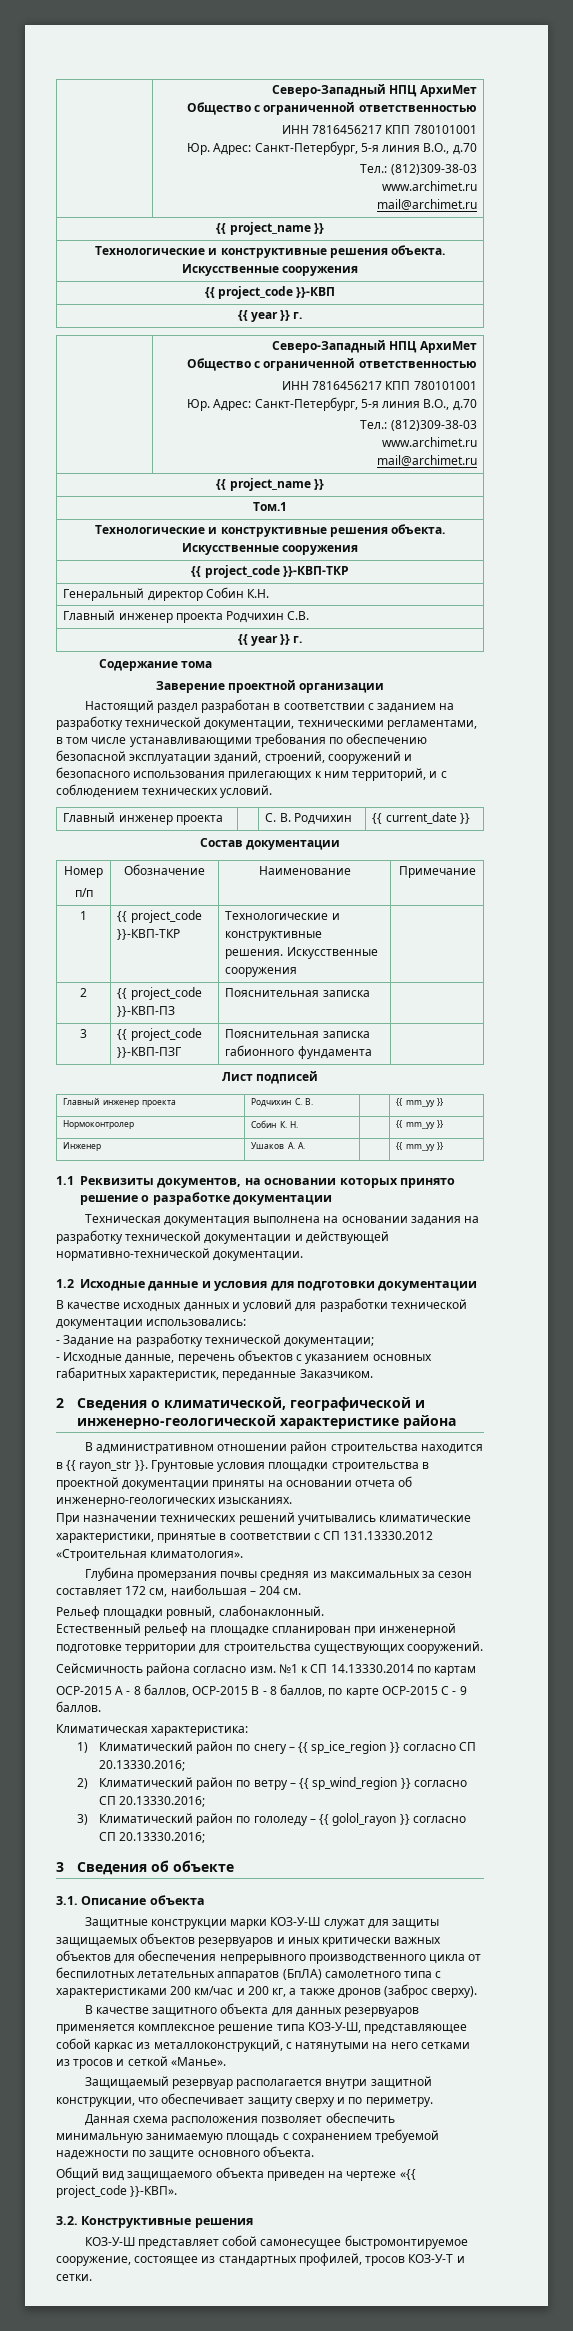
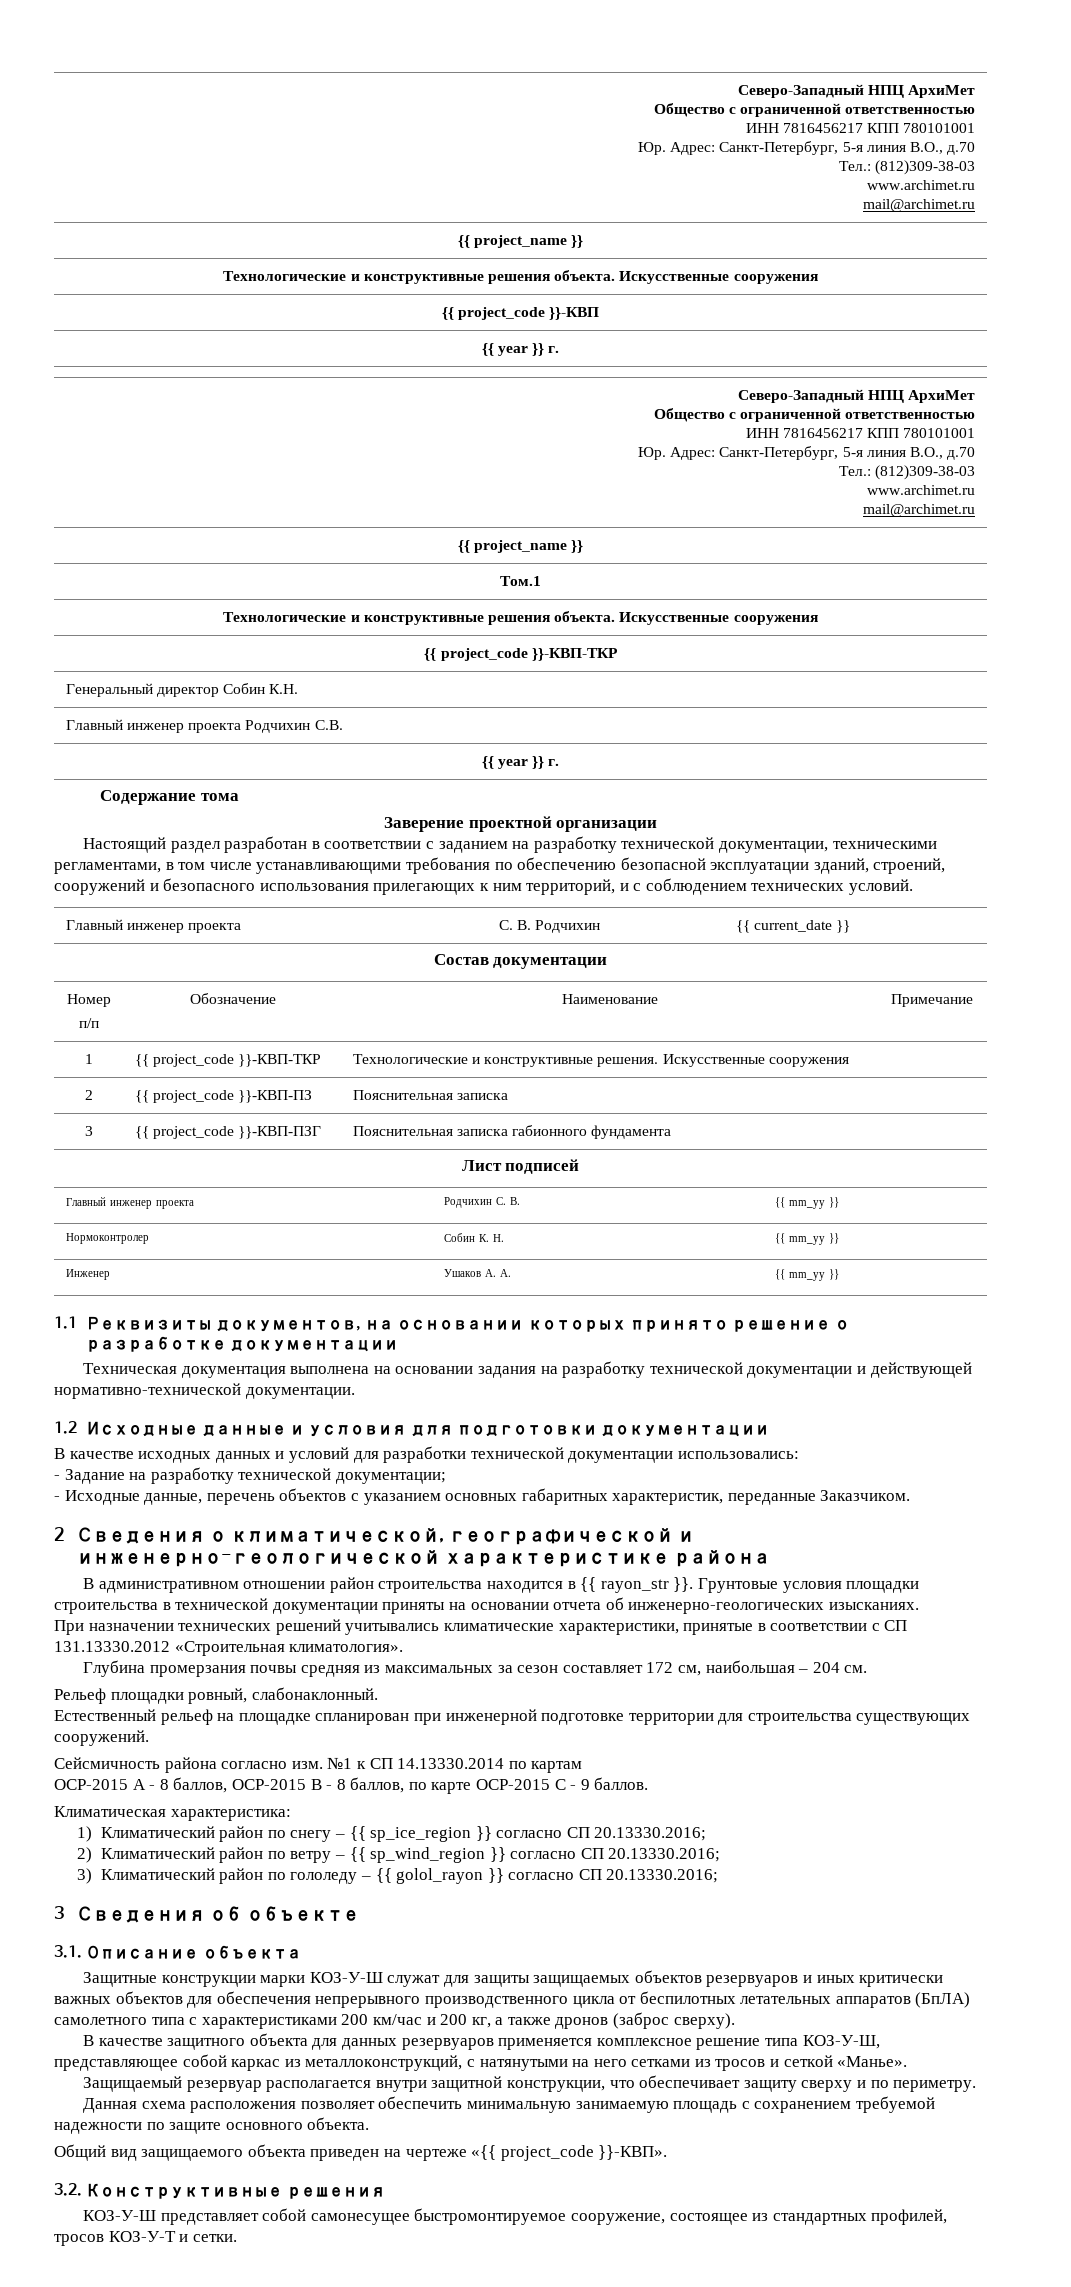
[56,1477,119,1490] проектной -> [175,1598,269,1610] технической

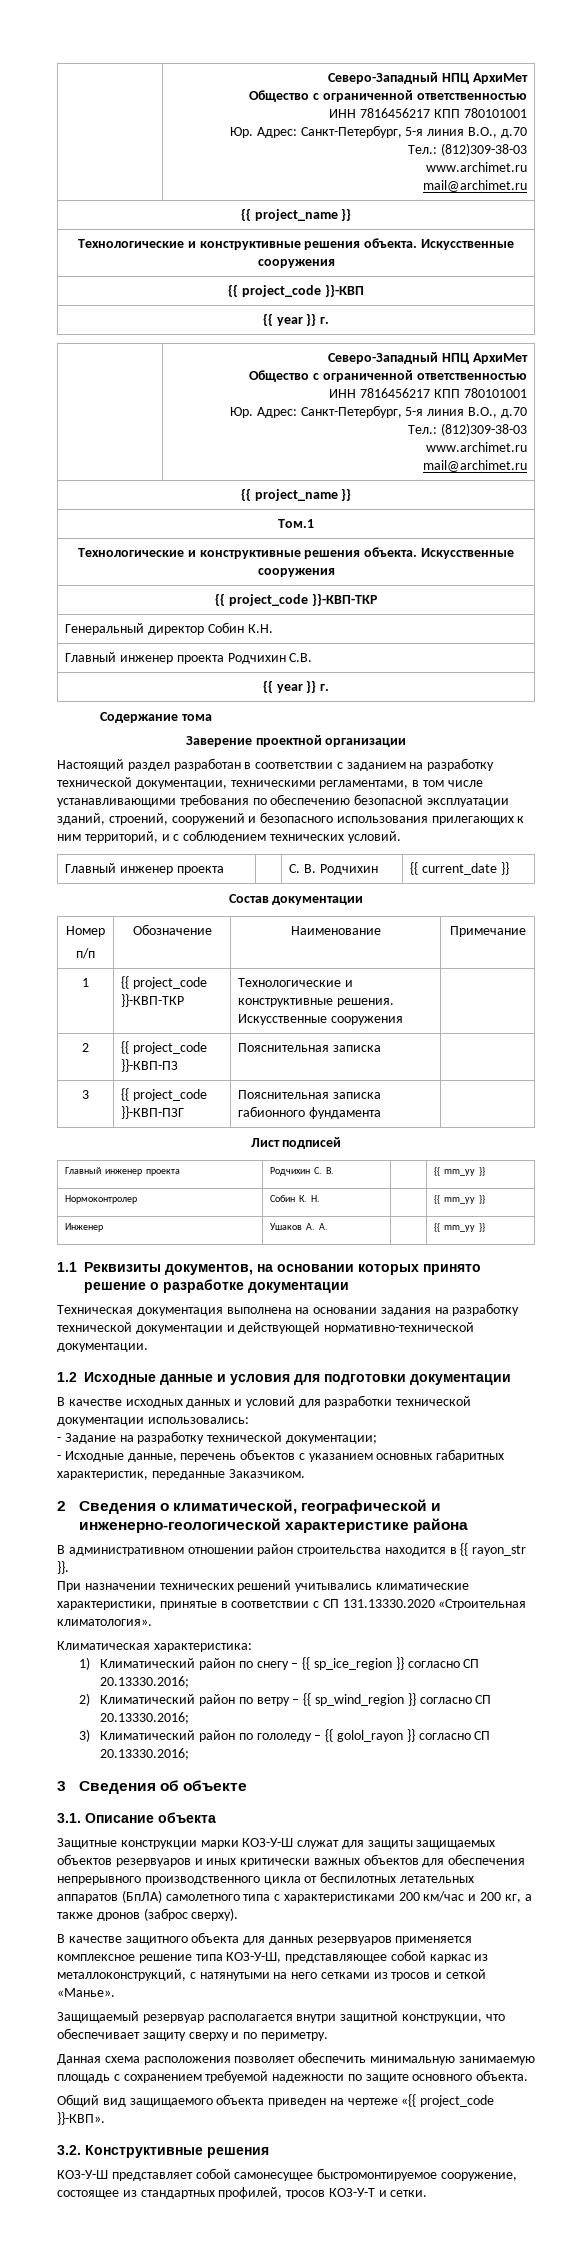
[698,1578,920,1593] [54,1597,919,1614] Грунтовые условия площадки строительства в технической документации приняты на основании отчета об инженерно-геологических изысканиях. -> (69, 1567) none
[54,1641,170,1652] 131.13330.2012 -> [342,1599,435,1608] 131.13330.2020
[83,1660,868,1677] [54,1687,378,1704] [54,1709,971,1725] [54,1730,149,1746] [54,1757,583,1773] [54,1777,649,1794] // Глубина промерзания почвы средняя из максимальных за сезон составляет 172 см, наибольшая – 204 см. // Рельеф площадки ровный, слабонаклонный. // Естественный рельеф на площадке спланирован при инженерной подготовке территории для строительства существующих сооружений. // Сейсмичность района согласно изм. №1 к СП 14.13330.2014 по картам // ОСР-2015 А - 8 баллов, ОСР-2015 В - 8 баллов, по карте ОСР-2015 С - 9 баллов. -> (152, 1622) none

